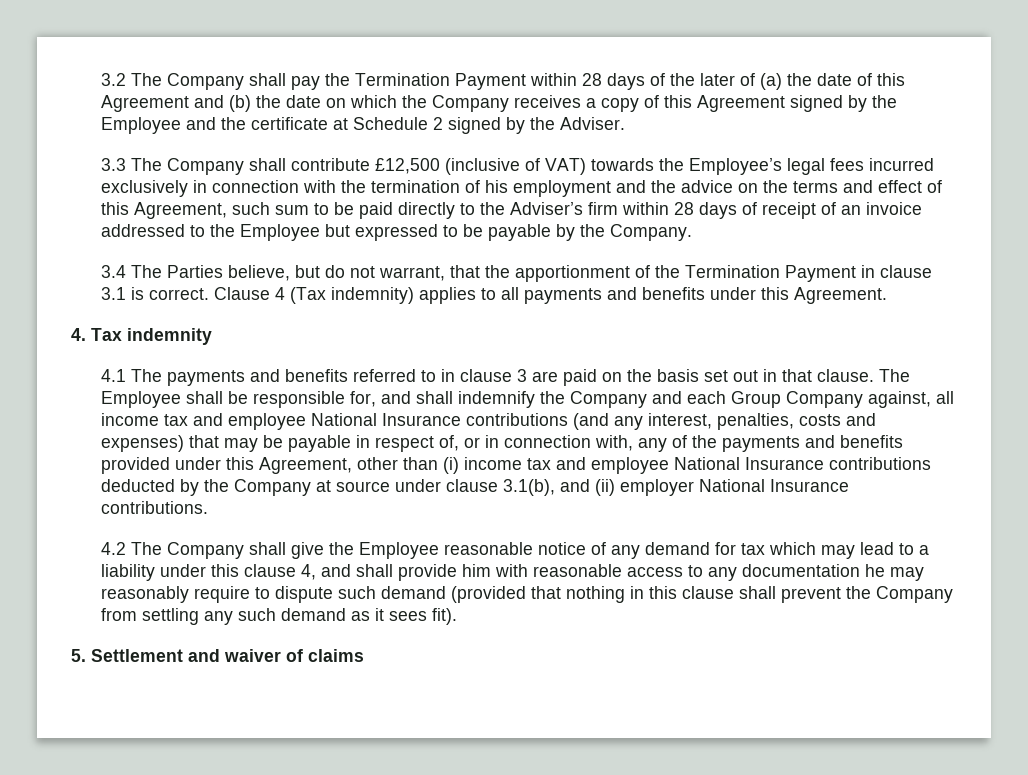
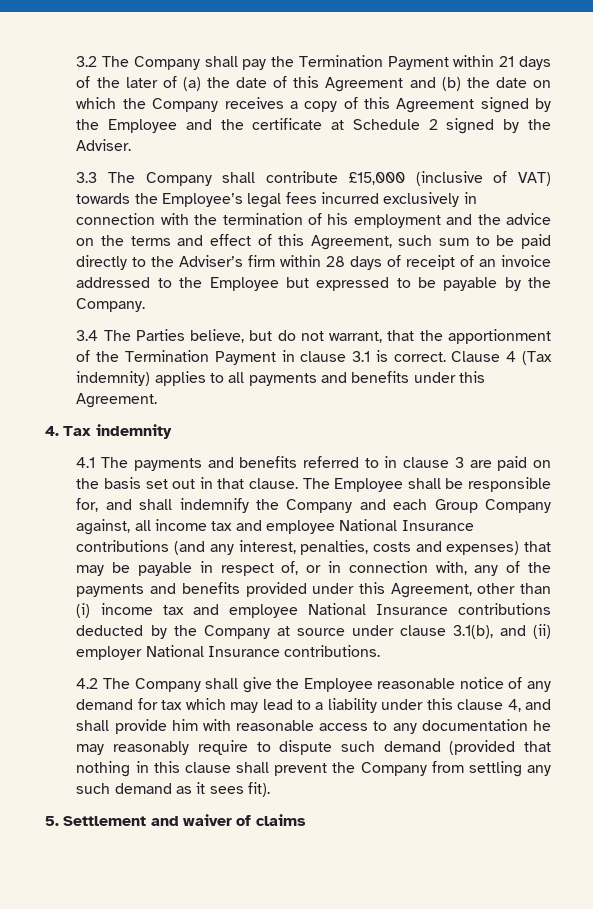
[582,73,603,86] 28 -> [499,56,515,67] 21
[375,158,441,174] £12,500 -> [348,172,406,185] £15,000

